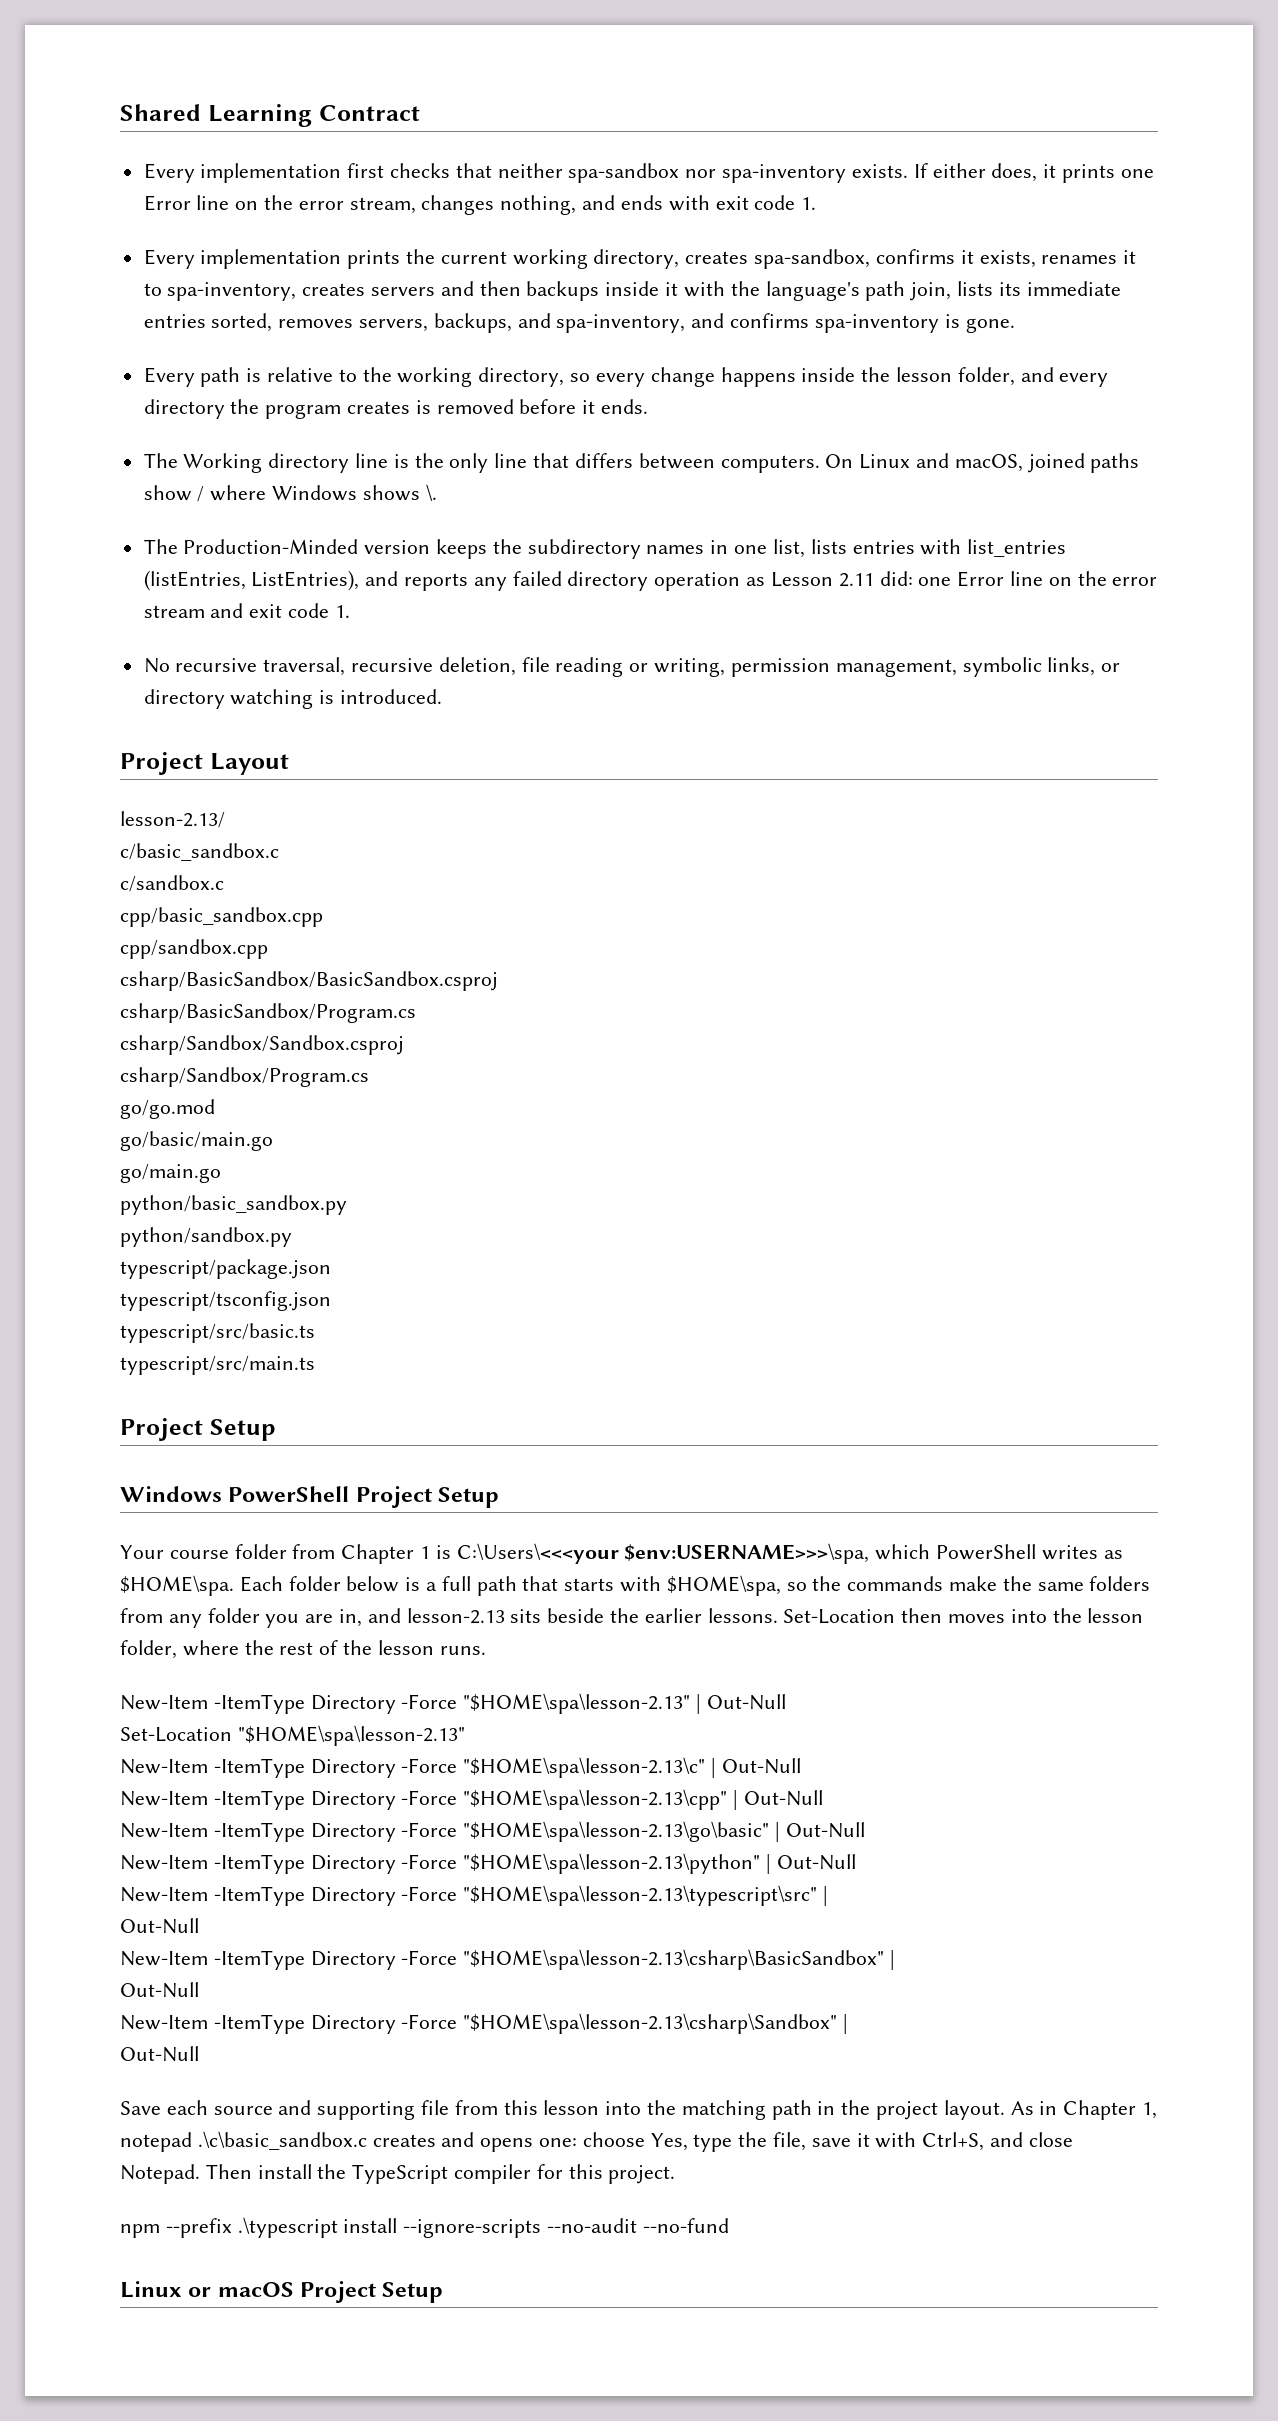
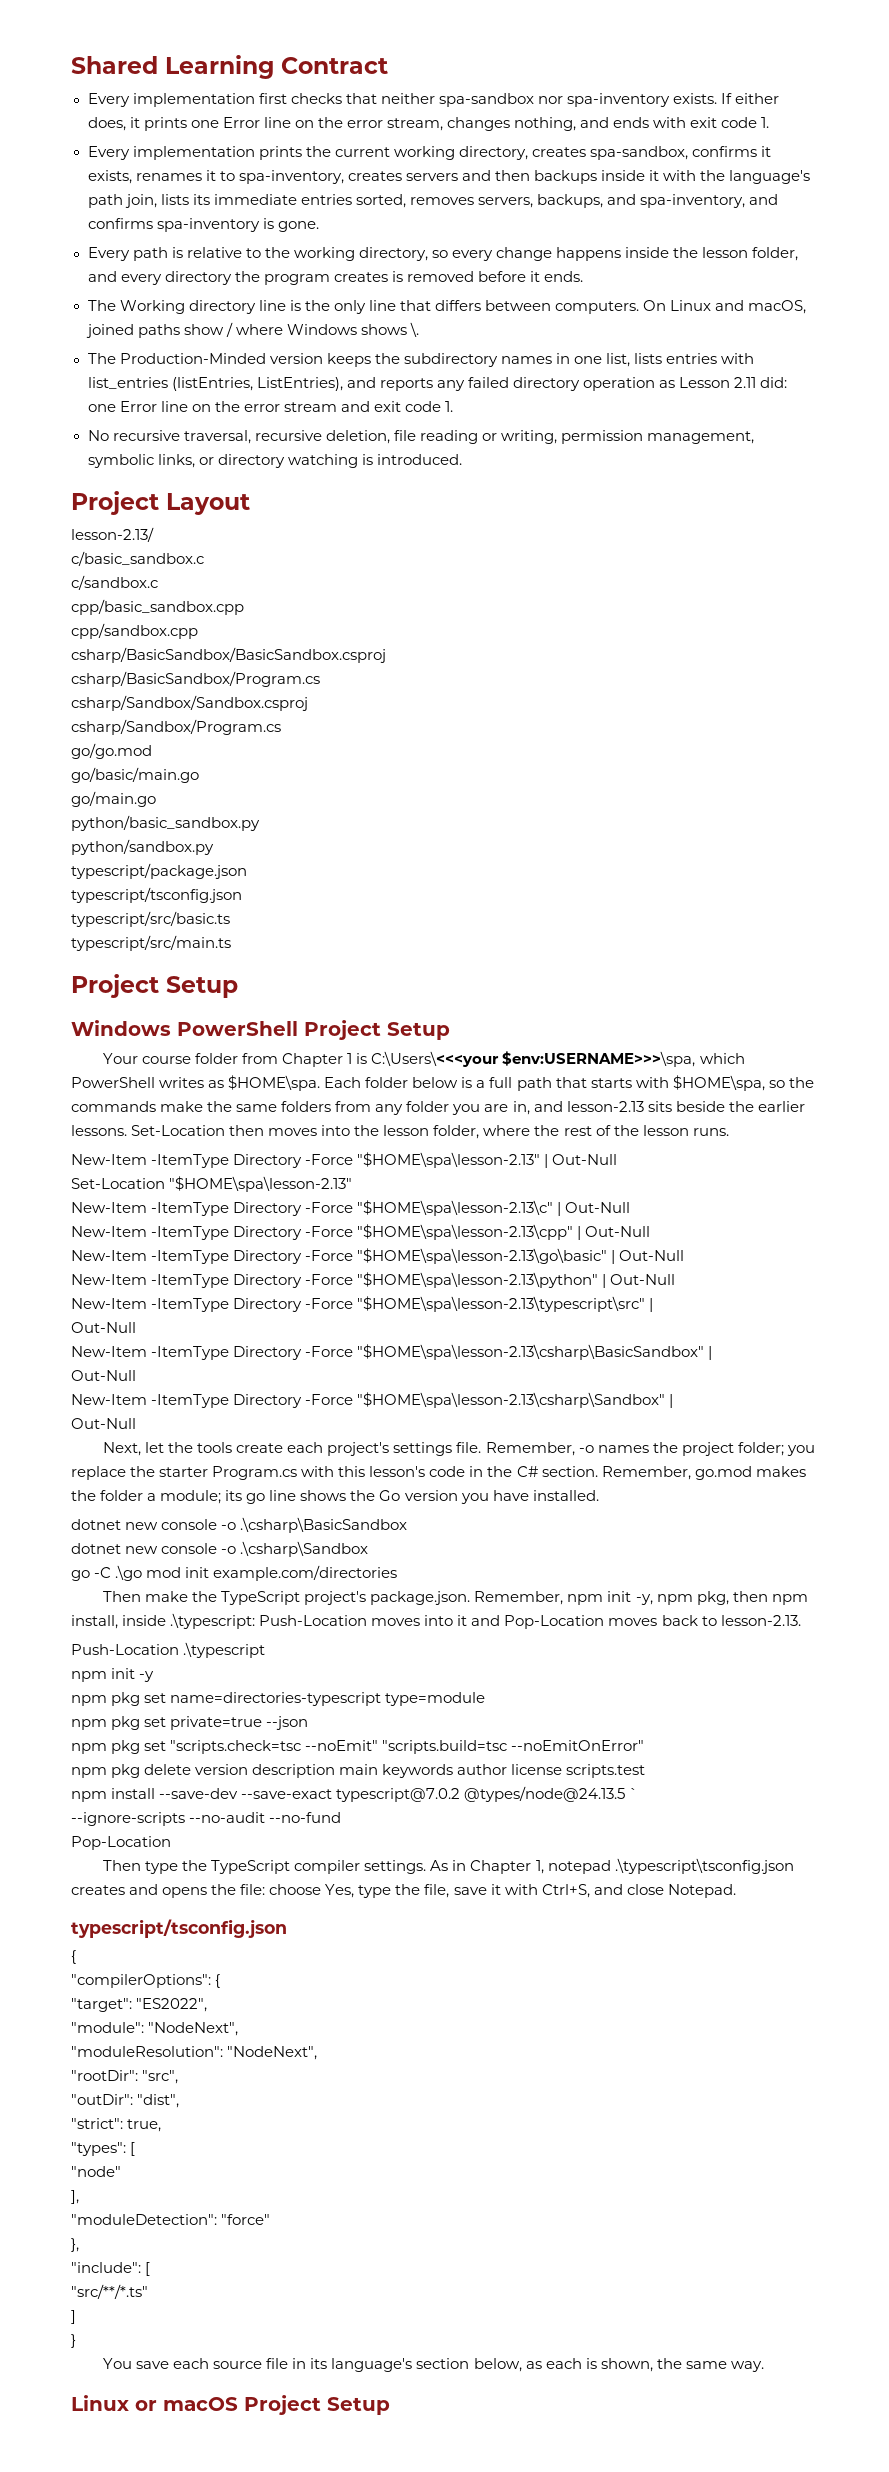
[120,2100,1005,2120] Save each source and supporting file from this lesson into the matching path in the project layout. -> [103,1442,815,1456] [71,1466,806,1480] [71,1490,599,1504] [71,1517,408,1533] [71,1541,369,1557] [71,1565,398,1581] [103,1591,808,1605] [71,1613,801,1629] [71,1642,266,1658] [71,1668,155,1682] [71,1692,486,1706] [71,1716,309,1730] [71,1740,645,1754] [71,1764,646,1778] [71,1786,639,1802] [71,1812,342,1826] [71,1836,171,1850] [103,1860,427,1874] Next, let the tools create each project's settings file. Remember, -o names the project folder; you replace the starter Program.cs with this lesson's code in the C# section. Remember, go.mod makes the folder a module; its go line shows the Go version you have installed. // dotnet new console -o .\csharp\BasicSandbox // dotnet new console -o .\csharp\Sandbox // go -C .\go mod init example.com/directories // Then make the TypeScript project's package.json. Remember, npm init -y, npm pkg, then npm install, inside .\typescript: Push-Location moves into it and Pop-Location moves back to lesson-2.13. // Push-Location .\typescript // npm init -y // npm pkg set name=directories-typescript type=module // npm pkg set private=true --json // npm pkg set "scripts.check=tsc --noEmit" "scripts.build=tsc --noEmitOnError" // npm pkg delete version description main keywords author license scripts.test // npm install --save-dev --save-exact typescript@7.0.2 @types/node@24.13.5 ` // --ignore-scripts --no-audit --no-fund // Pop-Location // Then type the TypeScript compiler settings.
[197,2131,367,2150] .\c\basic_sandbox.c -> [614,1858,794,1874] .\typescript\tsconfig.json
[539,2138,578,2147] one: -> [211,1884,266,1895] the file:
[205,2164,676,2184] [120,2217,729,2238] Then install the TypeScript compiler for this project. // npm --prefix .\typescript install --ignore-scripts --no-audit --no-fund -> [71,1919,287,1938] [71,1950,76,1964] [71,1974,221,1988] [71,1998,208,2012] [71,2022,239,2036] [71,2046,318,2060] [71,2070,179,2084] [71,2094,180,2108] [71,2118,162,2132] [71,2142,136,2156] [71,2166,121,2177] [71,2190,79,2204] [71,2214,271,2225] [71,2238,79,2252] [71,2262,151,2276] [71,2284,148,2299] [71,2310,76,2324] [71,2334,76,2348] [103,2358,764,2372] // typescript/tsconfig.json // { // "compilerOptions": { // "target": "ES2022", // "module": "NodeNext", // "moduleResolution": "NodeNext", // "rootDir": "src", // "outDir": "dist", // "strict": true, // "types": [ // "node" // ], // "moduleDetection": "force" // }, // "include": [ // "src/**/*.ts" // ] // } // You save each source file in its language's section below, as each is shown, the same way.

